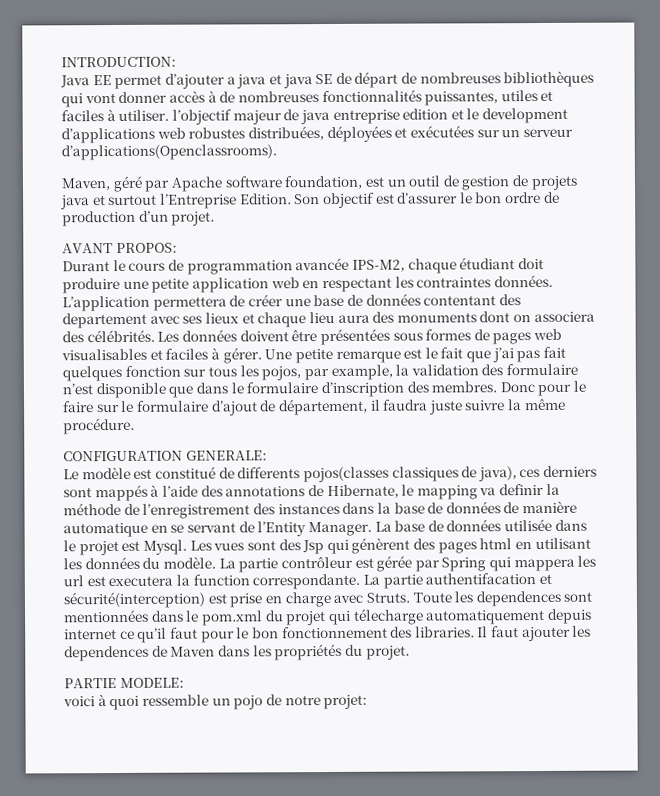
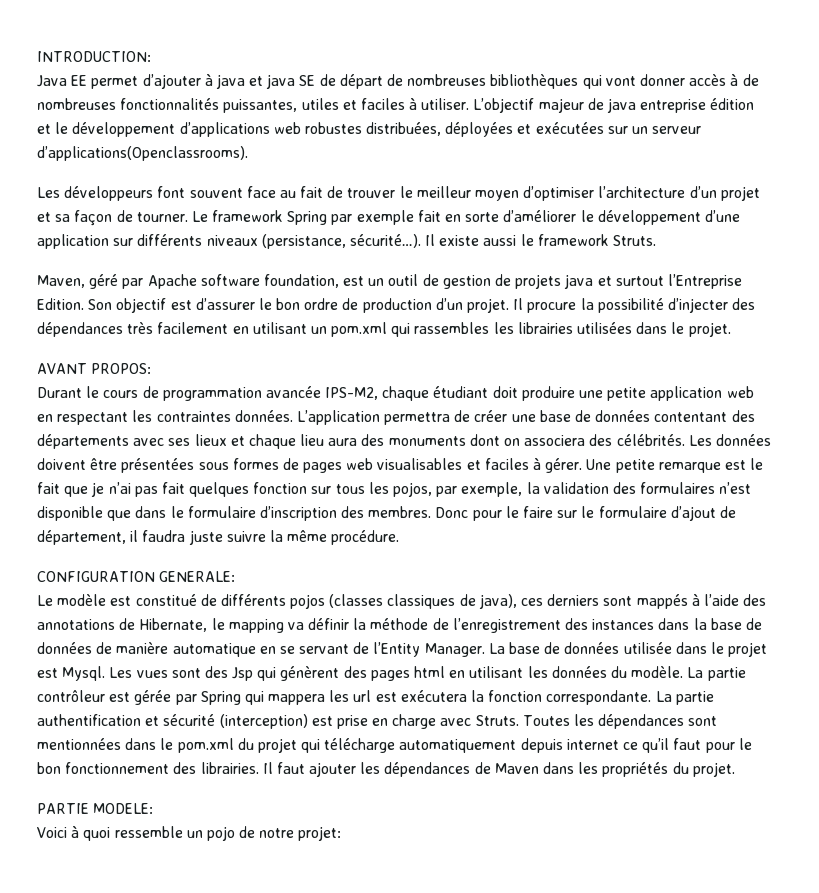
[226,76,236,85] a -> [204,73,213,86] à
[171,109,232,125] l’objectif -> [473,98,535,113] L’objectif
[402,108,449,120] edition -> [710,98,755,110] édition
[482,107,569,124] development -> [72,122,176,137] développement
(277, 152) none -> [37,186,760,201] [37,210,740,226] [37,234,657,249] // Les développeurs font souvent face au fait de trouver le meilleur moyen d’optimiser l’architecture d’un projet et sa façon de tourner. Le framework Spring par exemple fait en sorte d’améliorer le développement d’une application sur différents niveaux (persistance, sécurité…). Il existe aussi le framework Struts.
(216, 218) none -> [513,298,756,313] [37,322,731,337] Il procure la possibilité d’injecter des dépendances très facilement en utilisant un pom.xml qui rassembles les librairies utilisées dans le projet.
[152,296,227,311] permettera -> [384,412,451,425] permettra
[62,312,147,329] departement -> [37,434,129,449] départements
[491,347,514,363] j’ai -> [91,482,131,497] je n’ai
[330,364,393,380] example, -> [461,482,523,497] exemple,
[506,363,579,376] formulaire -> [640,482,716,494] formulaires
[237,466,389,483] differents pojos(classes -> [220,594,384,609] différents pojos (classes
[499,483,545,496] definir -> [308,618,350,630] définir
[108,573,552,590] [63,591,205,609] executera la function correspondante. La partie authentifacation et sécurité(interception) -> [400,690,714,705] [37,714,308,729] exécutera la fonction correspondante. La partie authentification et sécurité (interception)
[412,590,561,607] Toute les dependences -> [522,714,685,729] Toutes les dépendances
[352,608,424,625] télecharge -> [324,738,396,753] télécharge
[414,626,475,638] libraries. -> [200,762,259,774] librairies.
[64,645,149,662] dependences -> [384,762,471,777] dépendances
[63,696,95,707] voici -> [37,827,67,838] Voici

